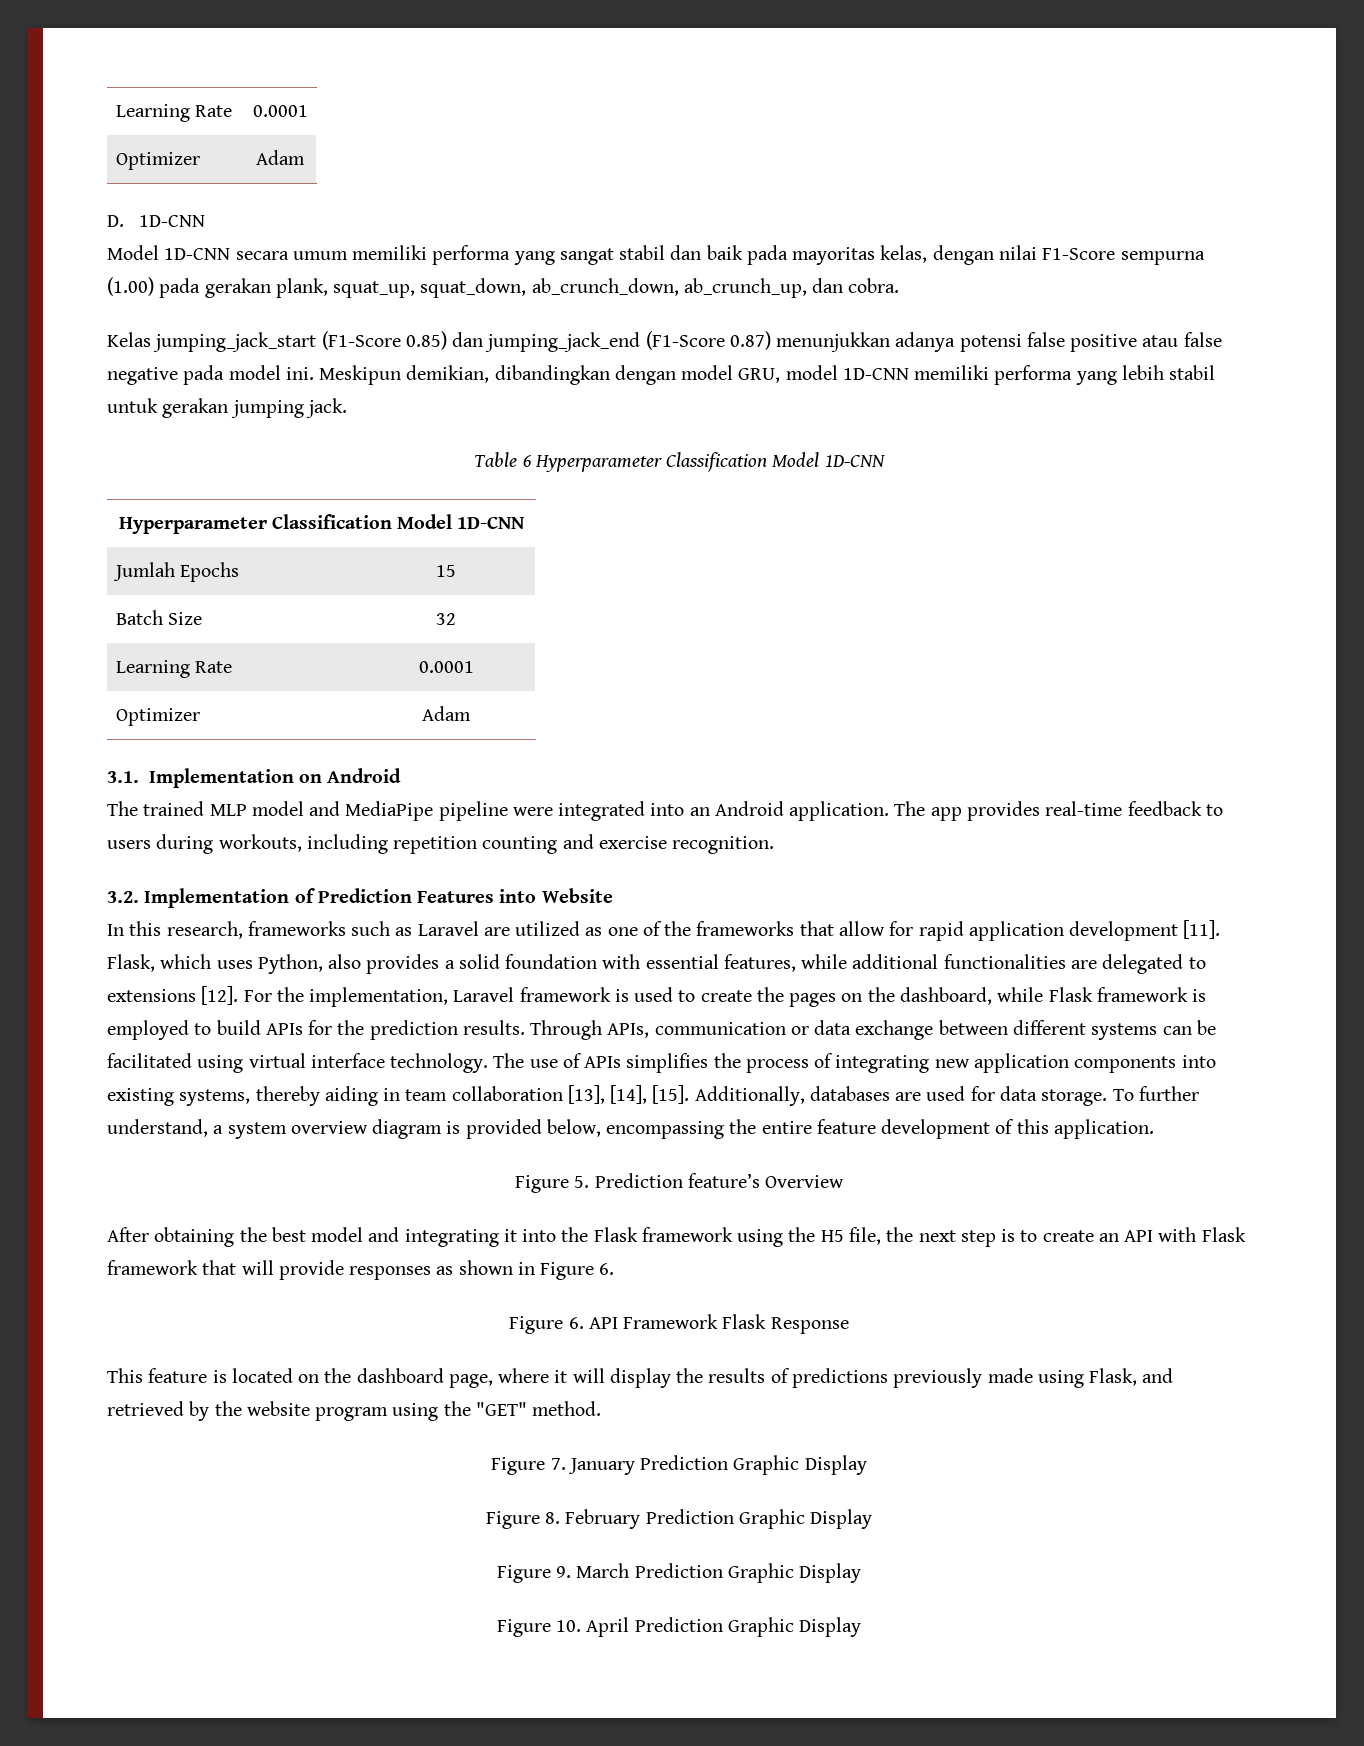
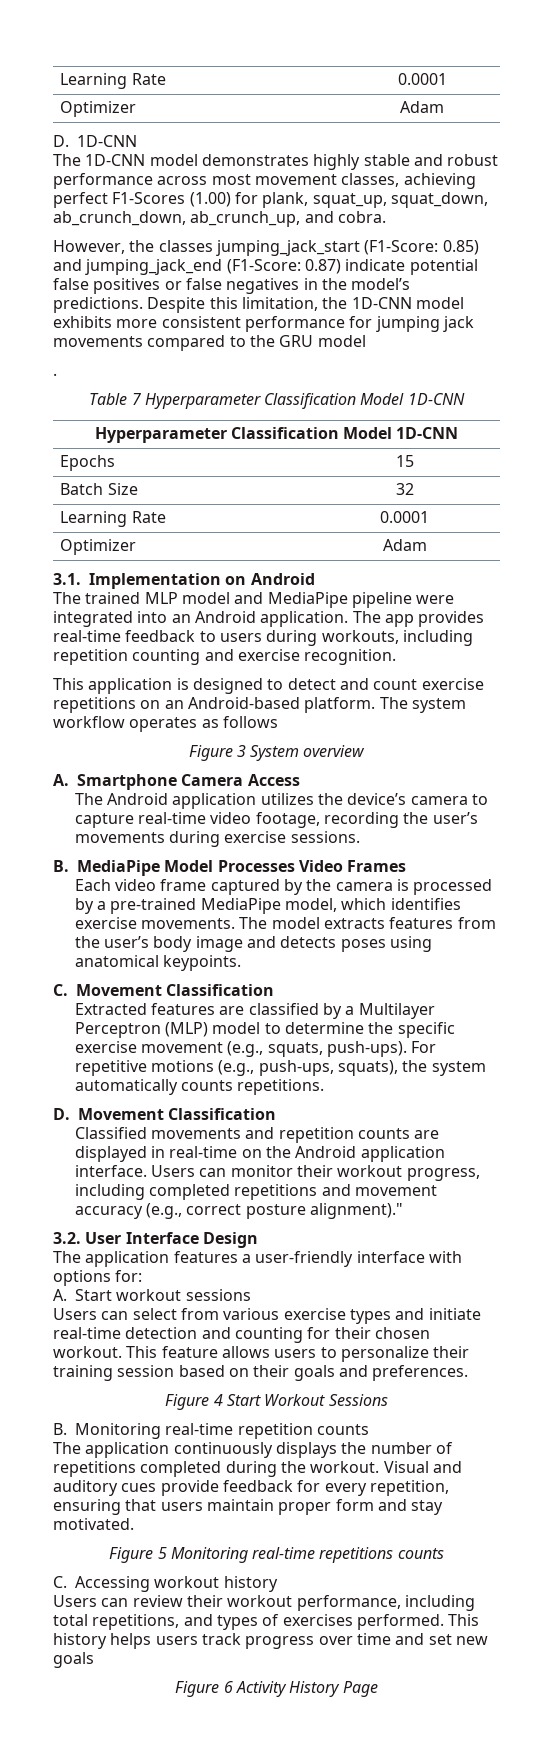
[107,245,1205,265] [107,277,271,298] Model 1D-CNN secara umum memiliki performa yang sangat stabil dan baik pada mayoritas kelas, dengan nilai F1-Score sempurna (1.00) pada gerakan -> [53,154,499,170] [53,173,476,189] [53,192,258,208] The 1D-CNN model demonstrates highly stable and robust performance across most movement classes, achieving perfect F1-Scores (1.00) for
[812,278,844,293] dan -> [304,211,334,223] and
[107,331,1222,352] [107,365,1216,385] [107,398,347,418] Kelas jumping_jack_start (F1-Score 0.85) dan jumping_jack_end (F1-Score 0.87) menunjukkan adanya potensi false positive atau false negative pada model ini. Meskipun demikian, dibandingkan dengan model GRU, model 1D-CNN memiliki performa yang lebih stabil untuk gerakan jumping jack. -> [53,240,479,256] [53,259,478,275] [53,278,411,294] [53,297,464,313] [53,316,474,332] [53,335,366,351] [53,373,57,376] However, the classes jumping_jack_start (F1-Score: 0.85) and jumping_jack_end (F1-Score: 0.87) indicate potential false positives or false negatives in the model’s predictions. Despite this limitation, the 1D-CNN model exhibits more consistent performance for jumping jack movements compared to the GRU model // .
[522,455,532,467] 6 -> [131,393,141,405] 7
[112,562,175,581] Jumlah -> (459, 433) none
[107,888,613,908] [107,920,1221,941] [107,954,1206,974] [107,986,1207,1007] [107,1020,1216,1040] [107,1053,1216,1073] [107,1085,1199,1106] [107,1119,1154,1139] [514,1173,845,1193] [107,1227,1246,1247] [107,1260,615,1280] [509,1314,849,1334] [107,1368,1174,1388] [107,1401,602,1421] [491,1455,867,1475] [485,1509,873,1529] [496,1563,862,1583] [496,1617,862,1637] 3.2. Implementation of Prediction Features into Website // In this research, frameworks such as Laravel are utilized as one of the frameworks that allow for rapid application development [11]. Flask, which uses Python, also provides a solid foundation with essential features, while additional functionalities are delegated to extensions [12]. For the implementation, Laravel framework is used to create the pages on the dashboard, while Flask framework is employed to build APIs for the prediction results. Through APIs, communication or data exchange between different systems can be facilitated using virtual interface technology. The use of APIs simplifies the process of integrating new application components into existing systems, thereby aiding in team collaboration [13], [14], [15]. Additionally, databases are used for data storage. To further understand, a system overview diagram is provided below, encompassing the entire feature development of this application. // Figure 5. Prediction feature’s Overview // After obtaining the best model and integrating it into the Flask framework using the H5 file, the next step is to create an API with Flask framework that will provide responses as shown in Figure 6. // Figure 6. API Framework Flask Response // This feature is located on the dashboard page, where it will display the results of predictions previously made using Flask, and retrieved by the website program using the "GET" method. // Figure 7. January Prediction Graphic Display // Figure 8. February Prediction Graphic Display // Figure 9. March Prediction Graphic Display // Figure 10. April Prediction Graphic Display -> [53,678,484,694] [53,697,466,713] [53,716,278,732] [188,745,366,761] [53,774,300,790] [74,793,488,809] [74,812,478,828] [74,831,360,847] [53,860,407,876] [74,879,493,895] [74,898,461,914] [74,917,496,929] [74,936,432,952] [74,955,241,971] [53,984,275,996] [74,1003,435,1019] [74,1022,455,1038] [74,1041,437,1057] [74,1060,486,1076] [74,1079,325,1095] [53,1108,277,1120] [74,1127,440,1143] [74,1146,445,1162] [74,1165,480,1181] [74,1184,437,1200] [74,1203,403,1219] [53,1232,258,1248] [53,1251,462,1267] [53,1270,143,1286] [53,1289,251,1301] [53,1308,481,1324] [53,1327,430,1343] [53,1346,470,1362] [53,1365,469,1381] [165,1394,388,1410] [53,1423,369,1439] [53,1442,453,1458] [53,1461,462,1477] [53,1480,449,1496] [53,1499,444,1515] [53,1518,134,1530] [109,1547,444,1563] [53,1576,278,1592] [53,1595,475,1611] [53,1614,480,1630] [53,1633,488,1649] [53,1652,94,1668] [175,1681,378,1697] This application is designed to detect and count exercise repetitions on an Android-based platform. The system workflow operates as follows // Figure 3 System overview // A. Smartphone Camera Access // The Android application utilizes the device’s camera to capture real-time video footage, recording the user’s movements during exercise sessions. // B. MediaPipe Model Processes Video Frames // Each video frame captured by the camera is processed by a pre-trained MediaPipe model, which identifies exercise movements. The model extracts features from the user’s body image and detects poses using anatomical keypoints. // C. Movement Classification // Extracted features are classified by a Multilayer Perceptron (MLP) model to determine the specific exercise movement (e.g., squats, push-ups). For repetitive motions (e.g., push-ups, squats), the system automatically counts repetitions. // D. Movement Classification // Classified movements and repetition counts are displayed in real-time on the Android application interface. Users can monitor their workout progress, including completed repetitions and movement accuracy (e.g., correct posture alignment)." // 3.2. User Interface Design // The application features a user-friendly interface with options for: // A. Start workout sessions // Users can select from various exercise types and initiate real-time detection and counting for their chosen workout. This feature allows users to personalize their training session based on their goals and preferences. // Figure 4 Start Workout Sessions // B. Monitoring real-time repetition counts // The application continuously displays the number of repetitions completed during the workout. Visual and auditory cues provide feedback for every repetition, ensuring that users maintain proper form and stay motivated. // Figure 5 Monitoring real-time repetitions counts // C. Accessing workout history // Users can review their workout performance, including total repetitions, and types of exercises performed. This history helps users track progress over time and set new goals // Figure 6 Activity History Page

